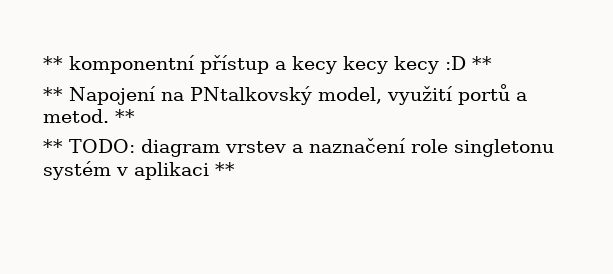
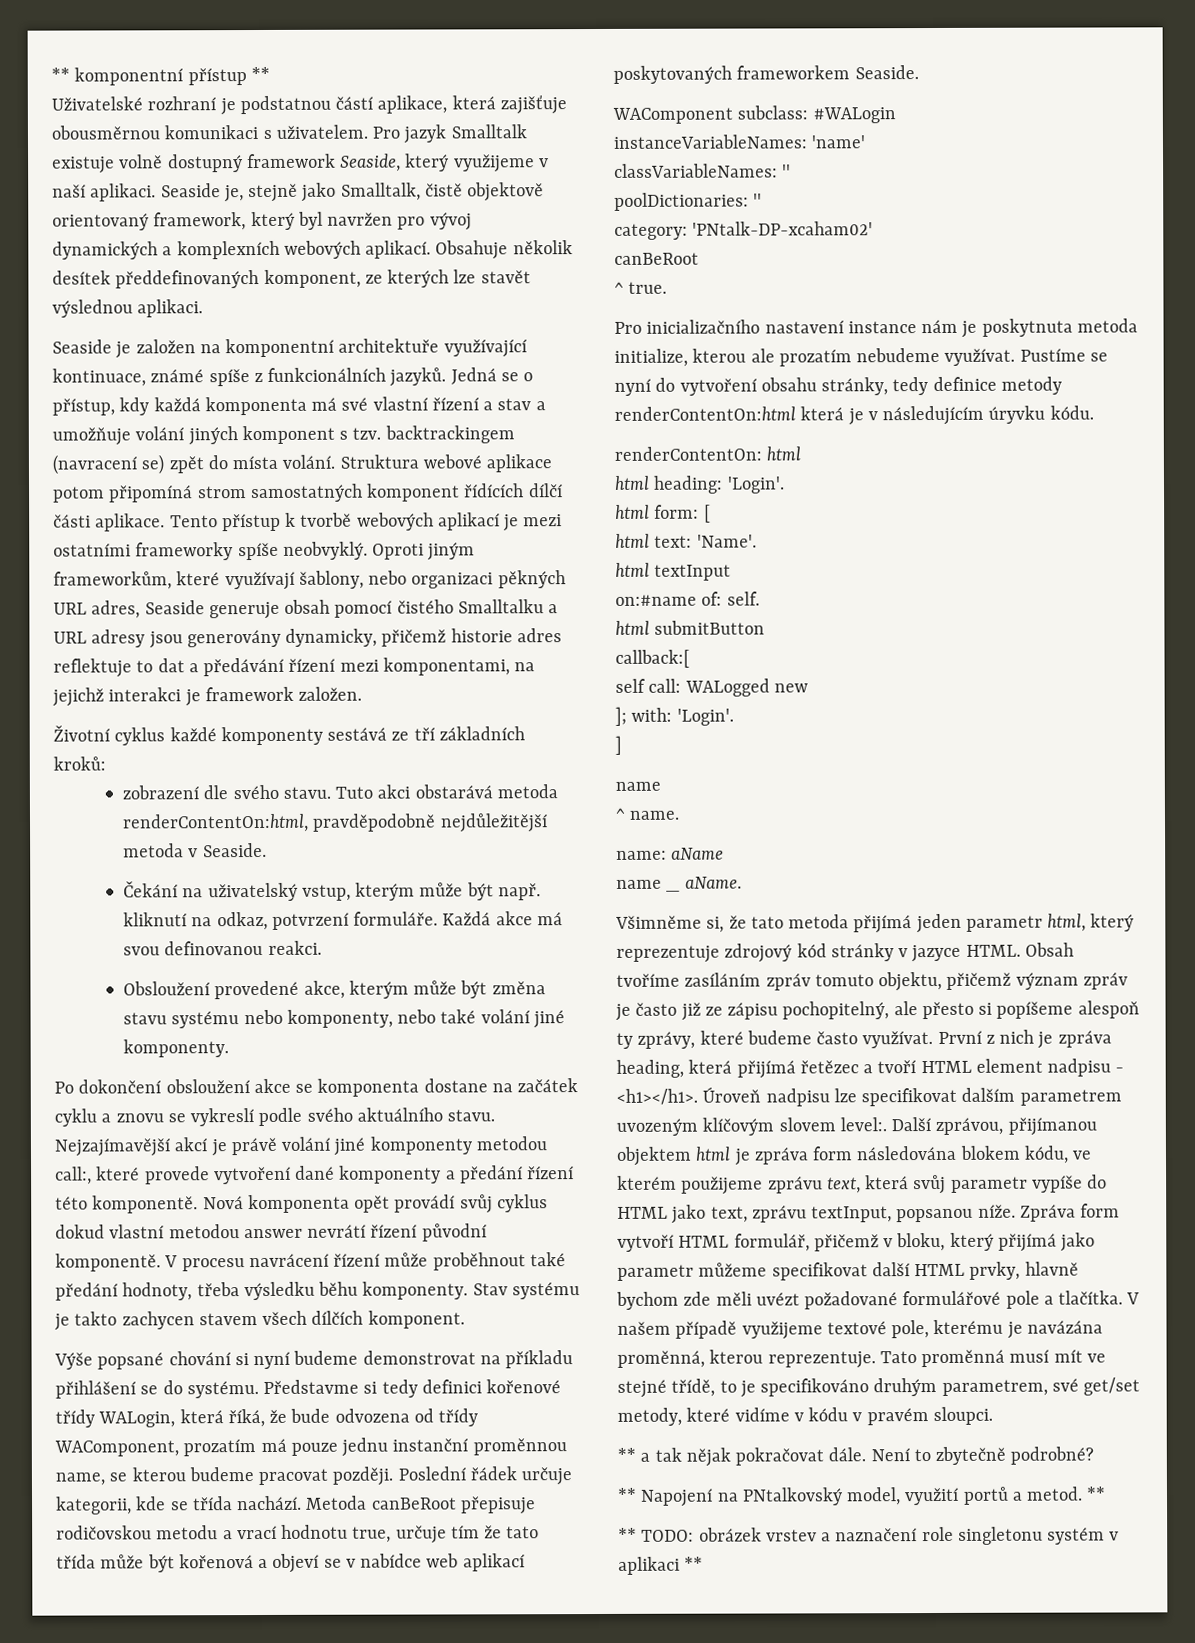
[275,56,492,74] a kecy kecy kecy :D ** -> [250,66,270,82] [51,95,567,116] [51,124,527,144] [52,153,549,174] [52,182,545,203] [52,211,472,231] [52,240,573,260] [52,269,531,289] [52,299,204,318] [52,338,527,359] [52,367,534,387] [52,396,546,416] [52,425,515,446] [52,454,553,475] [53,483,563,503] [53,512,563,532] [53,541,476,561] [53,570,566,591] [53,599,559,620] [53,628,562,649] [53,657,536,678] [52,686,363,707] [53,725,525,746] [53,756,106,771] [122,784,558,800] [122,813,548,833] [123,842,267,858] [123,881,541,902] [123,911,563,931] [123,940,322,956] [123,980,546,1000] [123,1009,565,1029] [123,1039,230,1058] [54,1078,579,1097] [54,1107,496,1127] [54,1136,547,1157] [55,1165,575,1185] [55,1194,548,1214] [55,1223,487,1242] [55,1252,566,1272] [55,1281,580,1301] [54,1310,465,1331] [54,1350,574,1370] [55,1379,562,1399] [55,1408,479,1428] [54,1437,567,1457] [55,1466,573,1486] [56,1495,536,1515] [56,1524,540,1544] [56,1553,525,1573] [613,65,919,84] [612,105,896,124] [613,134,867,149] [614,163,792,178] [614,192,763,211] [614,221,874,240] [614,252,699,265] [614,281,668,294] [614,318,1138,338] [614,347,1108,367] [614,376,1062,396] [614,405,1094,426] [614,446,802,461] [614,475,785,494] [615,504,711,523] [615,533,757,548] [615,562,732,581] [615,591,760,606] [615,620,766,635] [615,649,690,668] [615,678,808,697] [615,706,734,726] [615,735,622,755] [615,781,661,791] [615,807,680,820] [616,847,725,860] [616,876,742,892] [615,913,1135,934] [616,942,1074,963] [616,971,1128,992] [615,1000,1140,1021] [616,1029,1112,1049] [616,1058,1125,1079] [616,1086,1122,1107] [616,1117,1097,1136] [616,1145,1093,1166] [617,1174,1108,1195] [617,1203,1121,1224] [617,1232,1096,1252] [617,1261,1079,1281] [616,1290,1141,1310] [617,1319,1103,1340] [617,1349,1106,1369] [617,1377,1141,1398] [617,1406,993,1426] [617,1446,1095,1467] ** // Uživatelské rozhraní je podstatnou částí aplikace, která zajišťuje obousměrnou komunikaci s uživatelem. Pro jazyk Smalltalk existuje volně dostupný framework Seaside, který využijeme v naší aplikaci. Seaside je, stejně jako Smalltalk, čistě objektově orientovaný framework, který byl navržen pro vývoj dynamických a komplexních webových aplikací. Obsahuje několik desítek předdefinovaných komponent, ze kterých lze stavět výslednou aplikaci. // Seaside je založen na komponentní architektuře využívající kontinuace, známé spíše z funkcionálních jazyků. Jedná se o přístup, kdy každá komponenta má své vlastní řízení a stav a umožňuje volání jiných komponent s tzv. backtrackingem (navracení se) zpět do místa volání. Struktura webové aplikace potom připomíná strom samostatných komponent řídících dílčí části aplikace. Tento přístup k tvorbě webových aplikací je mezi ostatními frameworky spíše neobvyklý. Oproti jiným frameworkům, které využívají šablony, nebo organizaci pěkných URL adres, Seaside generuje obsah pomocí čistého Smalltalku a URL adresy jsou generovány dynamicky, přičemž historie adres reflektuje to dat a předávání řízení mezi komponentami, na jejichž interakci je framework založen. // Životní cyklus každé komponenty sestává ze tří základních kroků: // zobrazení dle svého stavu. Tuto akci obstarává metoda renderContentOn:html, pravděpodobně nejdůležitější metoda v Seaside. // Čekání na uživatelský vstup, kterým může být např. kliknutí na odkaz, potvrzení formuláře. Každá akce má svou definovanou reakci. // Obsloužení provedené akce, kterým může být změna stavu systému nebo komponenty, nebo také volání jiné komponenty. // Po dokončení obsloužení akce se komponenta dostane na začátek cyklu a znovu se vykreslí podle svého aktuálního stavu. Nejzajímavější akcí je právě volání jiné komponenty metodou call:, které provede vytvoření dané komponenty a předání řízení této komponentě. Nová komponenta opět provádí svůj cyklus dokud vlastní metodou answer nevrátí řízení původní komponentě. V procesu navrácení řízení může proběhnout také předání hodnoty, třeba výsledku běhu komponenty. Stav systému je takto zachycen stavem všech dílčích komponent. // Výše popsané chování si nyní budeme demonstrovat na příkladu přihlášení se do systému. Představme si tedy definici kořenové třídy WALogin, která říká, že bude odvozena od třídy WAComponent, prozatím má pouze jednu instanční proměnnou name, se kterou budeme pracovat později. Poslední řádek určuje kategorii, kde se třída nachází. Metoda canBeRoot přepisuje rodičovskou metodu a vrací hodnotu true, určuje tím že tato třída může být kořenová a objeví se v nabídce web aplikací poskytovaných frameworkem Seaside. // WAComponent subclass: #WALogin // instanceVariableNames: 'name' // classVariableNames: '' // poolDictionaries: '' // category: 'PNtalk-DP-xcaham02' // canBeRoot // ^ true. // Pro inicializačního nastavení instance nám je poskytnuta metoda initialize, kterou ale prozatím nebudeme využívat. Pustíme se nyní do vytvoření obsahu stránky, tedy definice metody renderContentOn:html která je v následujícím úryvku kódu. // renderContentOn: html // html heading: 'Login'. // html form: [ // html text: 'Name'. // html textInput // on:#name of: self. // html submitButton // callback:[ // self call: WALogged new // ]; with: 'Login'. // ] // name // ^ name. // name: aName // name _ aName. // Všimněme si, že tato metoda přijímá jeden parametr html, který reprezentuje zdrojový kód stránky v jazyce HTML. Obsah tvoříme zasíláním zpráv tomuto objektu, přičemž význam zpráv je často již ze zápisu pochopitelný, ale přesto si popíšeme alespoň ty zprávy, které budeme často využívat. První z nich je zpráva heading, která přijímá řetězec a tvoří HTML element nadpisu - <h1></h1>. Úroveň nadpisu lze specifikovat dalším parametrem uvozeným klíčovým slovem level:. Další zprávou, přijímanou objektem html je zpráva form následována blokem kódu, ve kterém použijeme zprávu text, která svůj parametr vypíše do HTML jako text, zprávu textInput, popsanou níže. Zpráva form vytvoří HTML formulář, přičemž v bloku, který přijímá jako parametr můžeme specifikovat další HTML prvky, hlavně bychom zde měli uvézt požadované formulářové pole a tlačítka. V našem případě využijeme textové pole, kterému je navázána proměnná, kterou reprezentuje. Tato proměnná musí mít ve stejné třídě, to je specifikováno druhým parametrem, své get/set metody, které vidíme v kódu v pravém sloupci. // ** a tak nějak pokračovat dále. Není to zbytečně podrobné?
[141,139,220,157] diagram -> [698,1527,762,1542] obrázek

